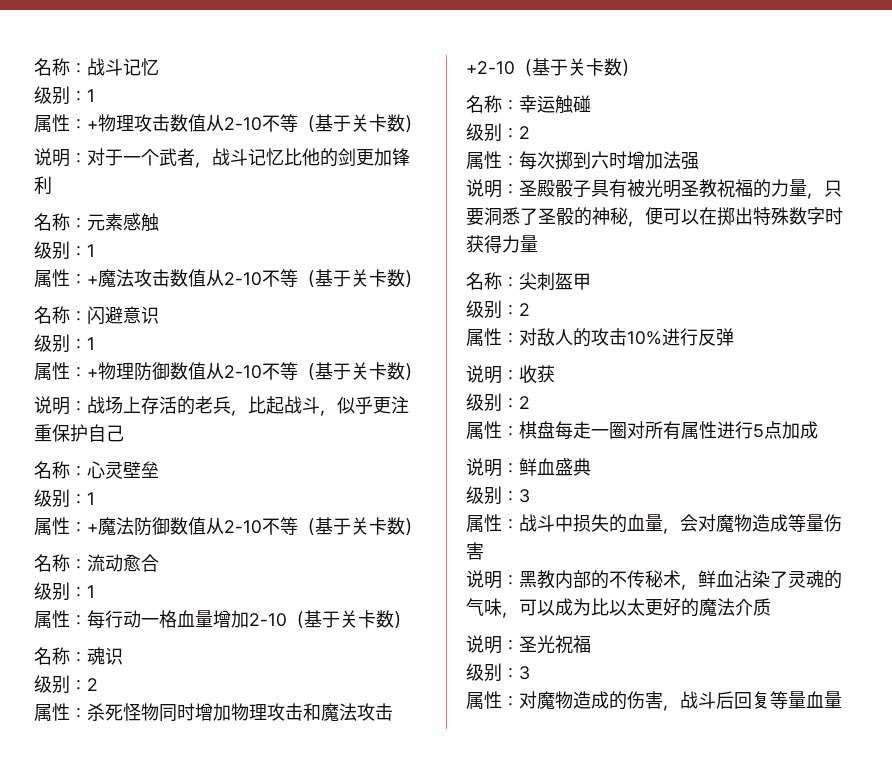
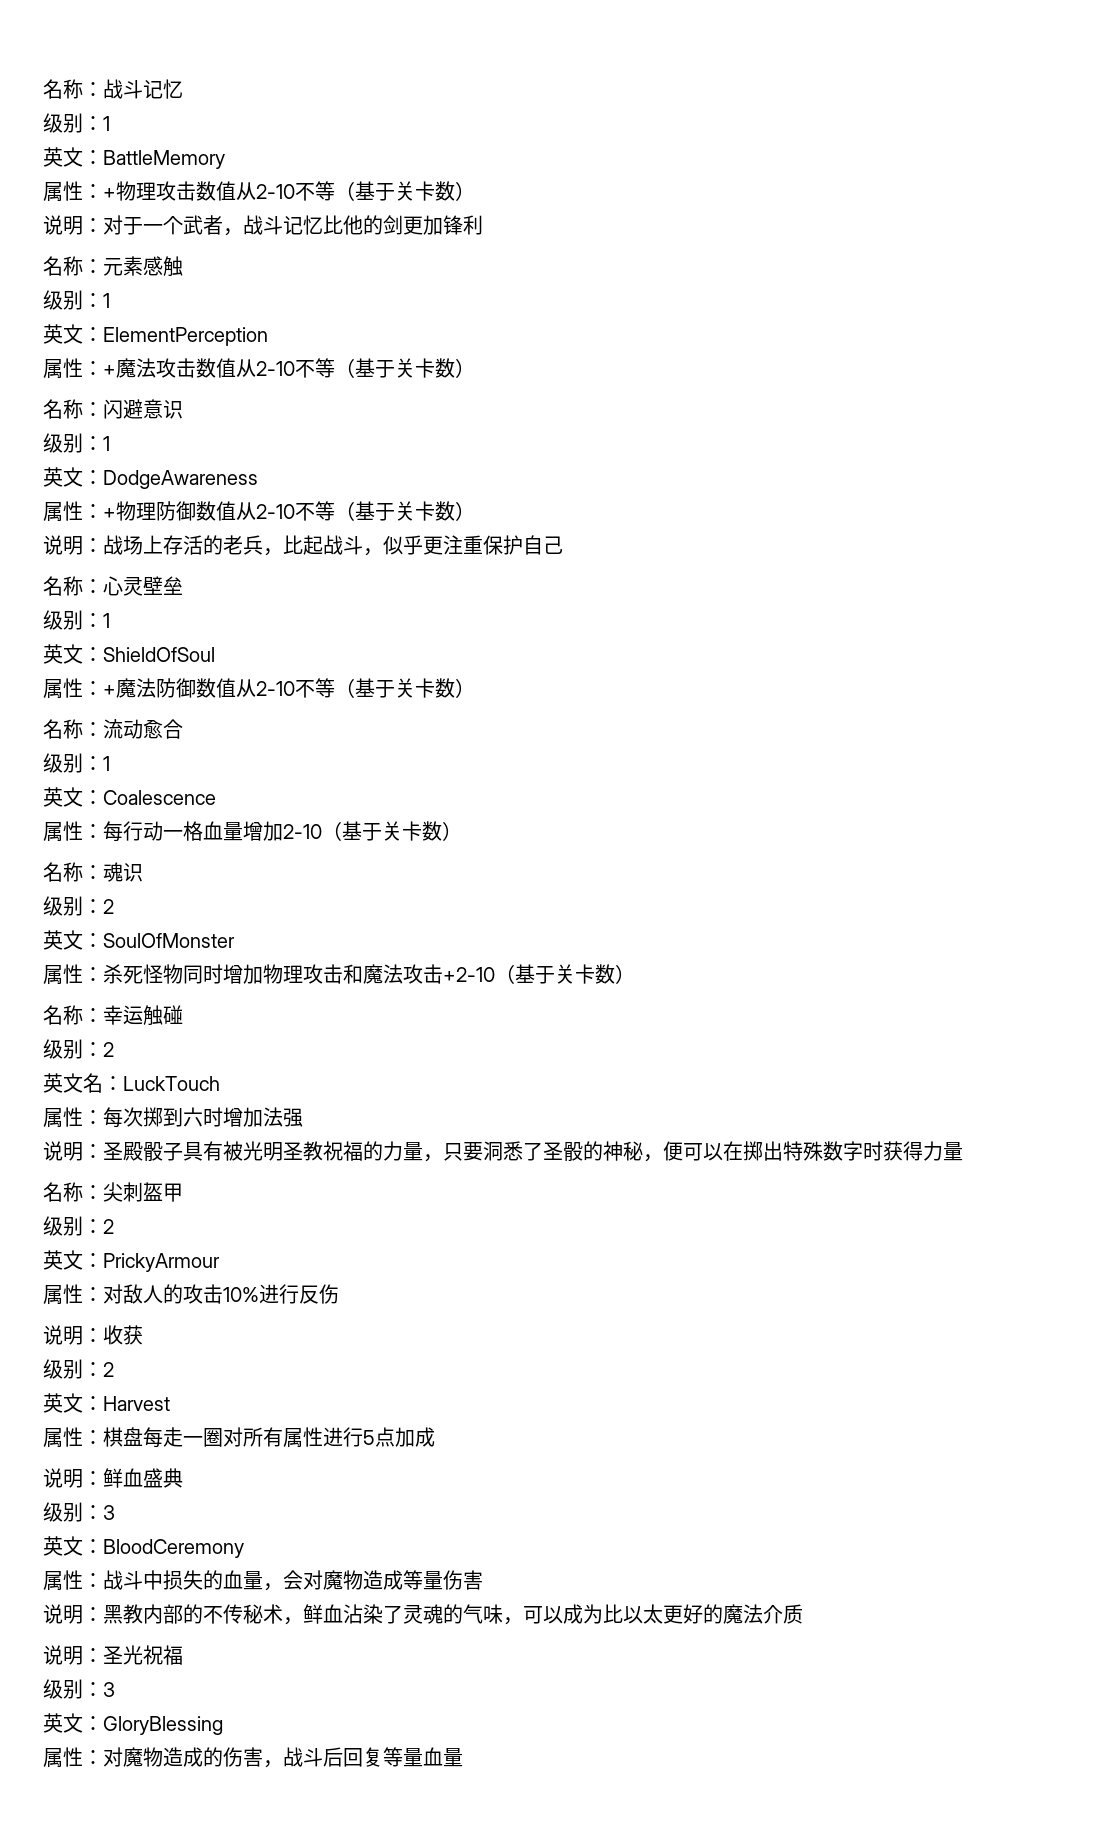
(95, 95) none -> [43,147,225,169] // 英文：BattleMemory
(95, 250) none -> [43,324,268,346] // 英文：ElementPerception
(95, 343) none -> [43,467,258,489] // 英文：DodgeAwareness
(95, 498) none -> [43,644,215,664] // 英文：ShieldOfSoul
(95, 591) none -> [43,787,216,807] // 英文：Coalescence
(98, 684) none -> [43,930,235,950] // 英文：SoulOfMonster
(530, 132) none -> [43,1073,220,1093] // 英文名：LuckTouch
(530, 309) none -> [43,1250,220,1272] // 英文：PrickyArmour
[716,328,734,346] 弹 -> [319,1284,339,1304] 伤
(530, 402) none -> [43,1393,170,1413] // 英文：Harvest
(530, 496) none -> [43,1536,244,1558] // 英文：BloodCeremony
(530, 673) none -> [43,1713,223,1735] // 英文：GloryBlessing

